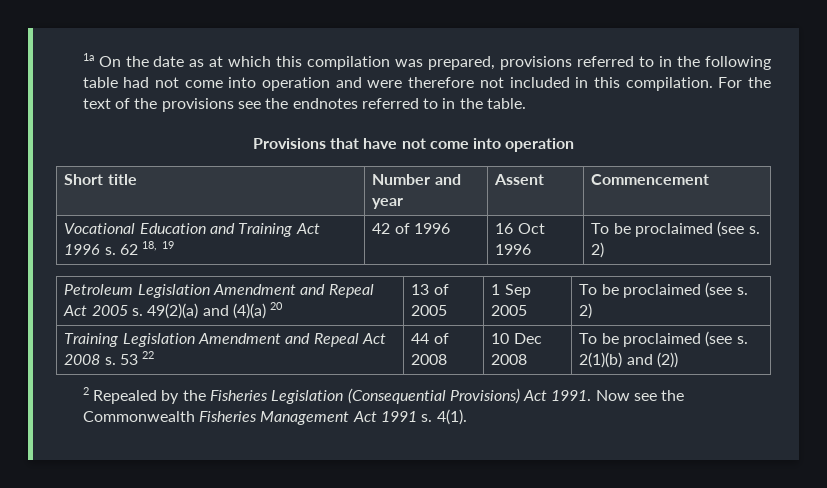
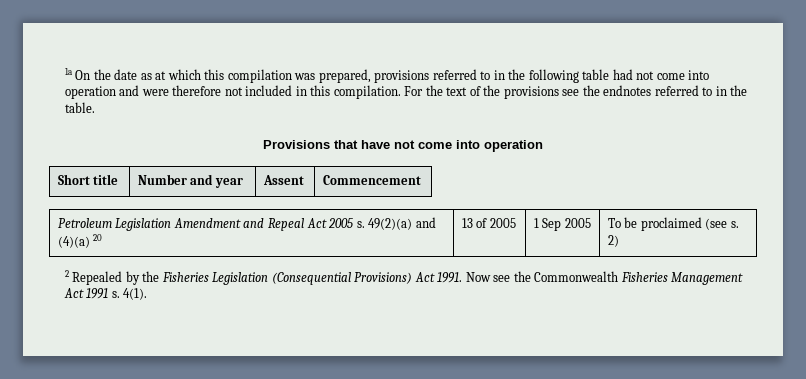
[64,223,320,237] [64,241,174,255] [372,223,451,234] [495,223,545,234] [495,244,532,255] [591,221,760,237] [591,242,605,258] // Vocational Education and Training Act 1996 s. 62 18, 19 | 42 of 1996 | 16 Oct 1996 | To be proclaimed (see s. 2) -> (421, 180) none
[64,333,386,347] [64,351,155,365] [411,333,449,344] [411,354,448,365] [491,333,542,344] [491,354,528,365] [579,331,748,347] [579,352,679,368] // Training Legislation Amendment and Repeal Act 2008 s. 53 22 | 44 of 2008 | 10 Dec 2008 | To be proclaimed (see s. 2(1)(b) and (2)) -> (619, 241) none

